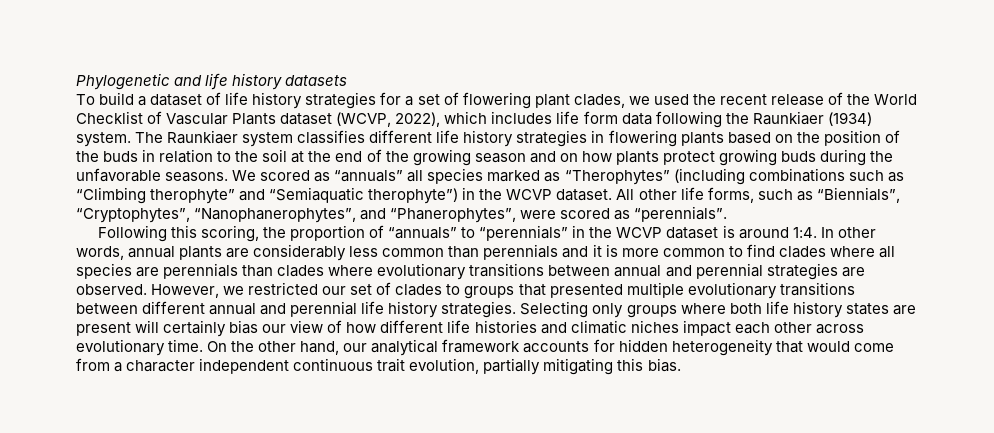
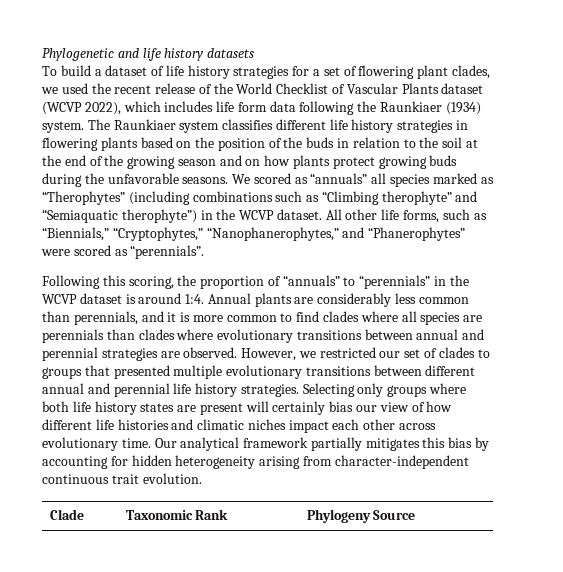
[336,112,392,127] (WCVP, -> [42,102,82,115] (WCVP
[816,187,900,203] [76,208,517,223] “Biennials”, “Cryptophytes”, “Nanophanerophytes”, and “Phanerophytes”, -> [42,227,466,241] “Biennials,” “Cryptophytes,” “Nanophanerophytes,” and “Phanerophytes”
[820,227,876,238] [76,246,176,260] In other words, annual -> [207,293,251,304] Annual
[483,244,559,260] perennials -> [73,311,138,325] perennials,
[207,339,894,356] [76,358,681,375] On the other hand, our analytical framework accounts for hidden heterogeneity that would come from a character independent continuous trait evolution, partially mitigating this bias. -> [154,437,490,451] [42,455,469,469] [42,473,202,484] [49,509,84,520] [125,509,229,520] [306,509,416,523] Our analytical framework partially mitigates this bias by accounting for hidden heterogeneity arising from character-independent continuous trait evolution. // Clade | Taxonomic Rank | Phylogeny Source

